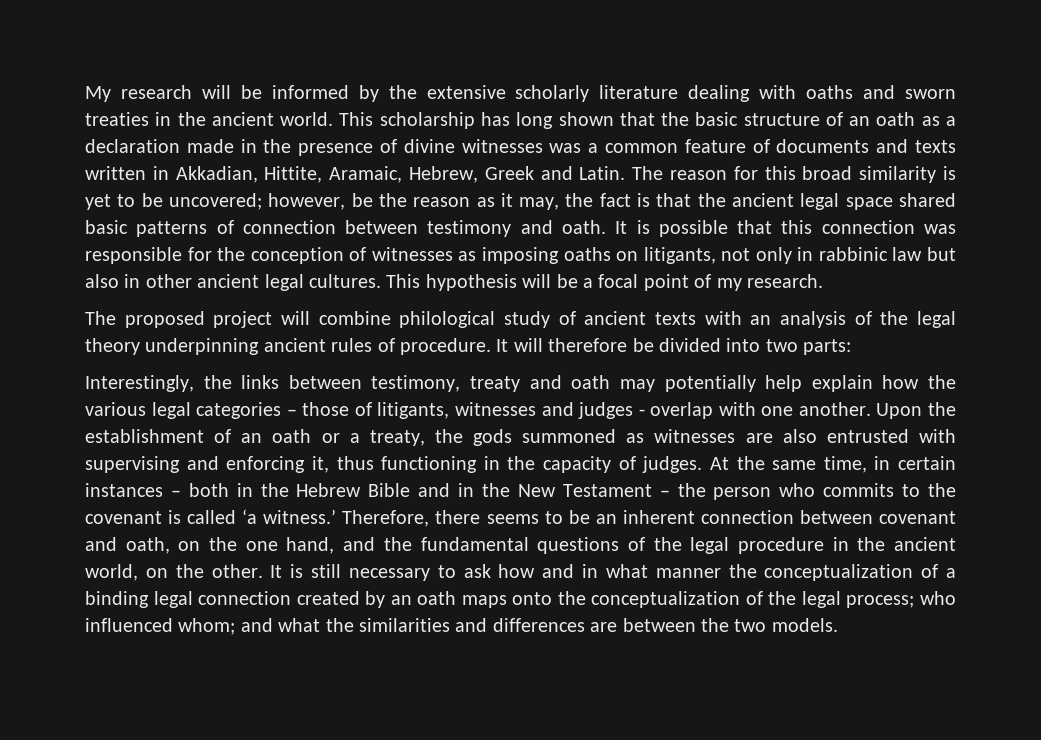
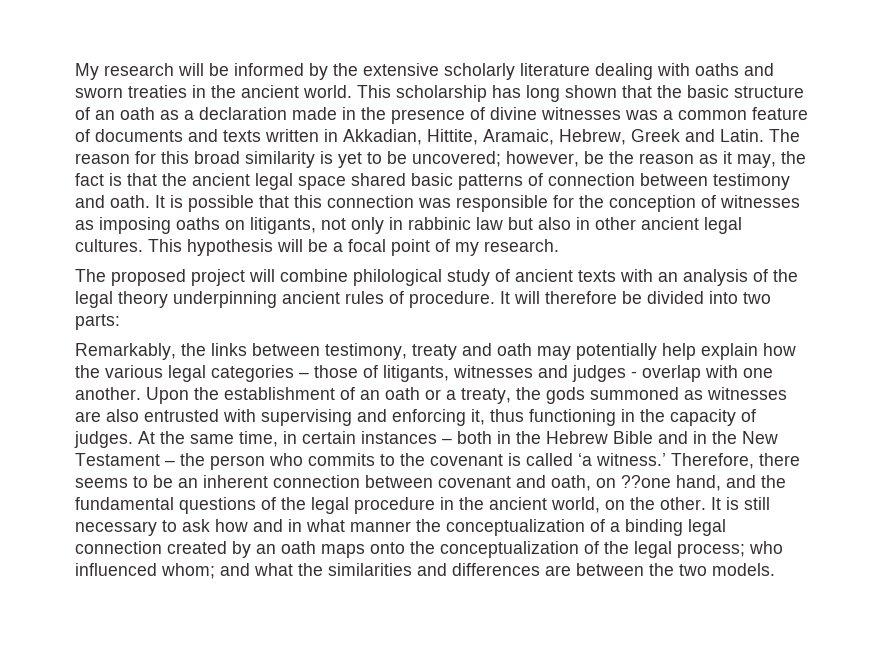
[85,375,194,392] Interestingly, -> [75,343,176,360] Remarkably,
[209,537,278,551] the one -> [621,475,671,488] ??one

